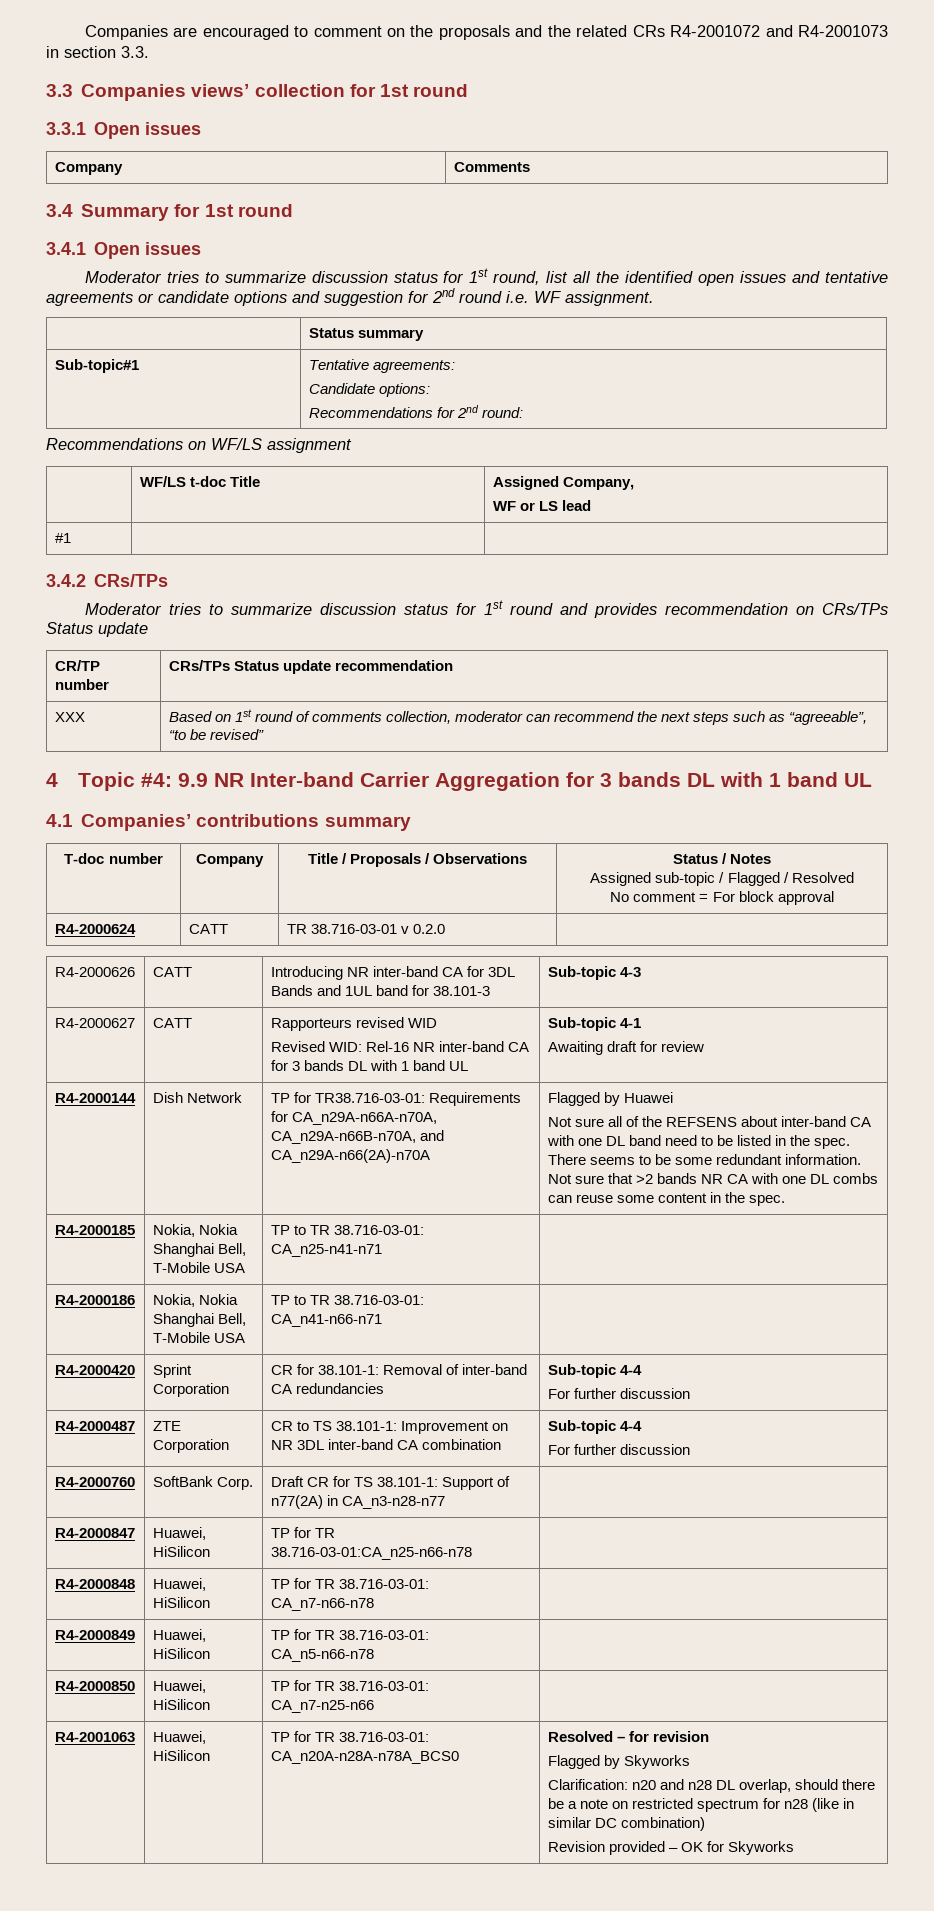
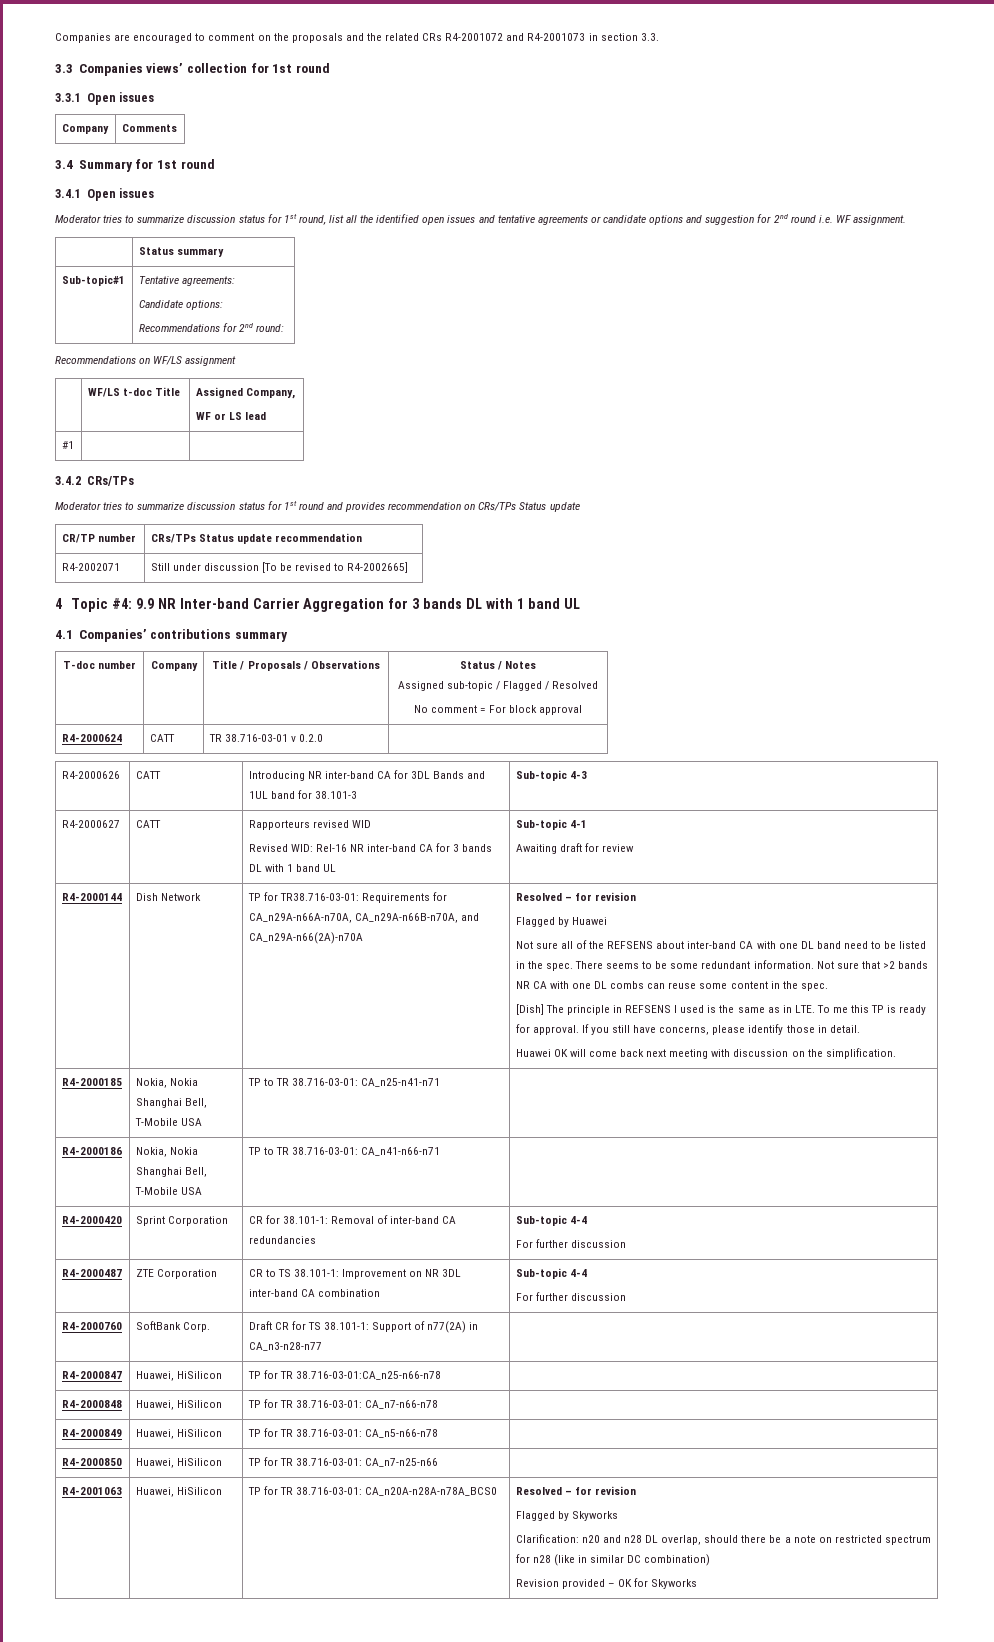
[54,712,85,722] [168,709,868,725] [168,729,264,740] XXX | Based on 1st round of comments collection, moderator can recommend the next steps such as “agreeable”, “to be revised” -> [61,563,120,571] [150,562,409,573] R4-2002071 | Still under discussion [To be revised to R4-2002665]
(430, 1156) none -> [515,892,636,901] Resolved – for revision //
(785, 1200) none -> [515,1004,927,1015] [515,1024,860,1035] [515,1048,896,1059] // [Dish] The principle in REFSENS I used is the same as in LTE. To me this TP is ready for approval. If you still have concerns, please identify those in detail. // Huawei OK will come back next meeting with discussion on the simplification.

